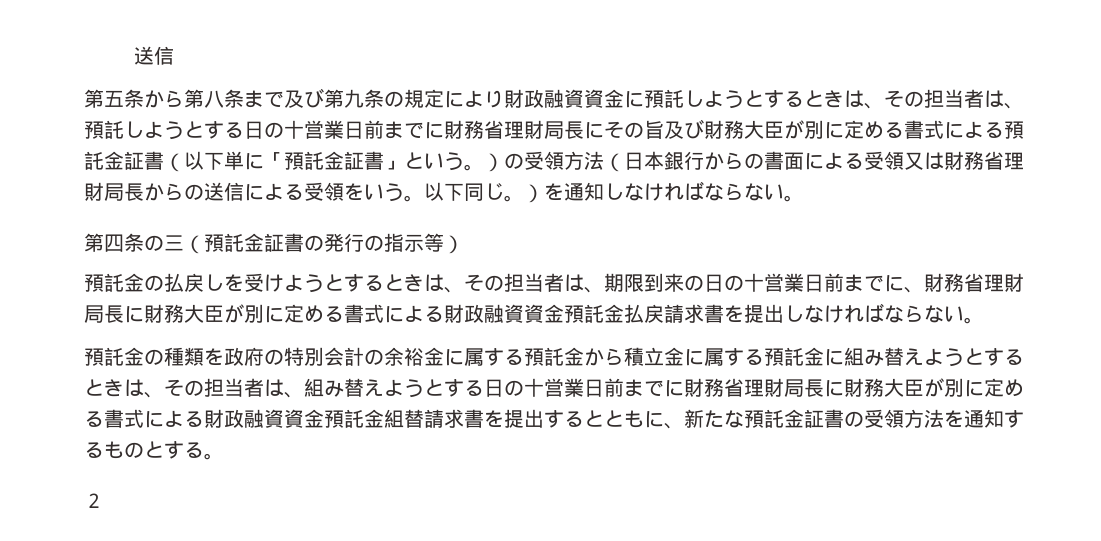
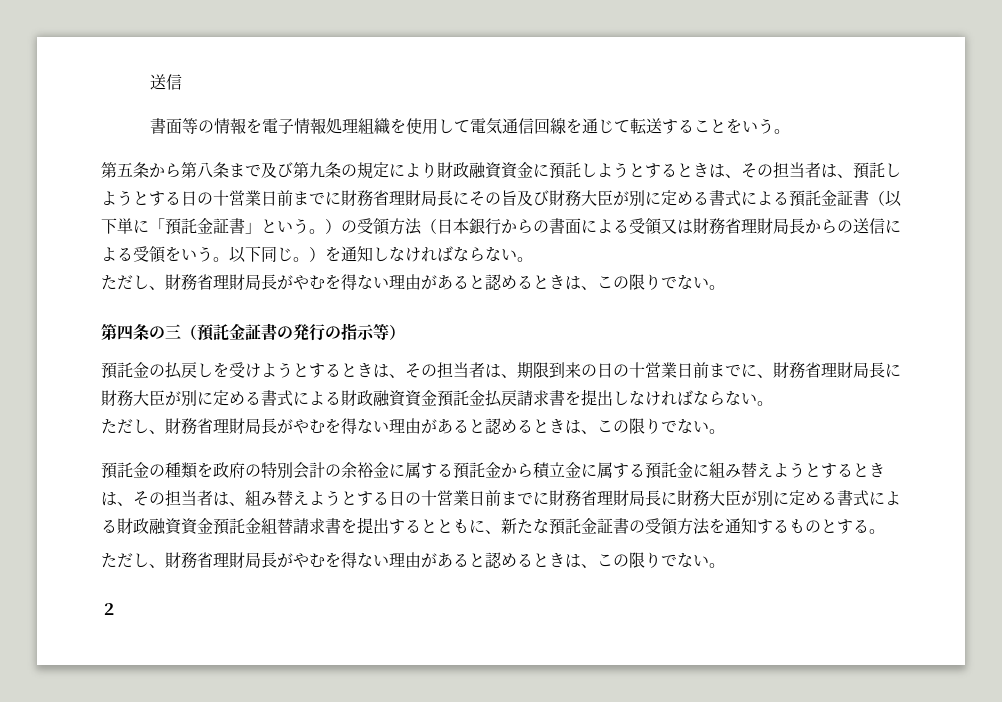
[134,46,175,65] 送信 -> [149,74,182,90] [149,118,790,135] 送信 // 書面等の情報を電子情報処理組織を使用して電気通信回線を通じて転送することをいう。
(804, 198) none -> [101,274,725,290] // ただし、財務省理財局長がやむを得ない理由があると認めるときは、この限りでない。
(984, 320) none -> [101,418,725,434] // ただし、財務省理財局長がやむを得ない理由があると認めるときは、この限りでない。
(224, 456) none -> [101,552,725,568] // ただし、財務省理財局長がやむを得ない理由があると認めるときは、この限りでない。

